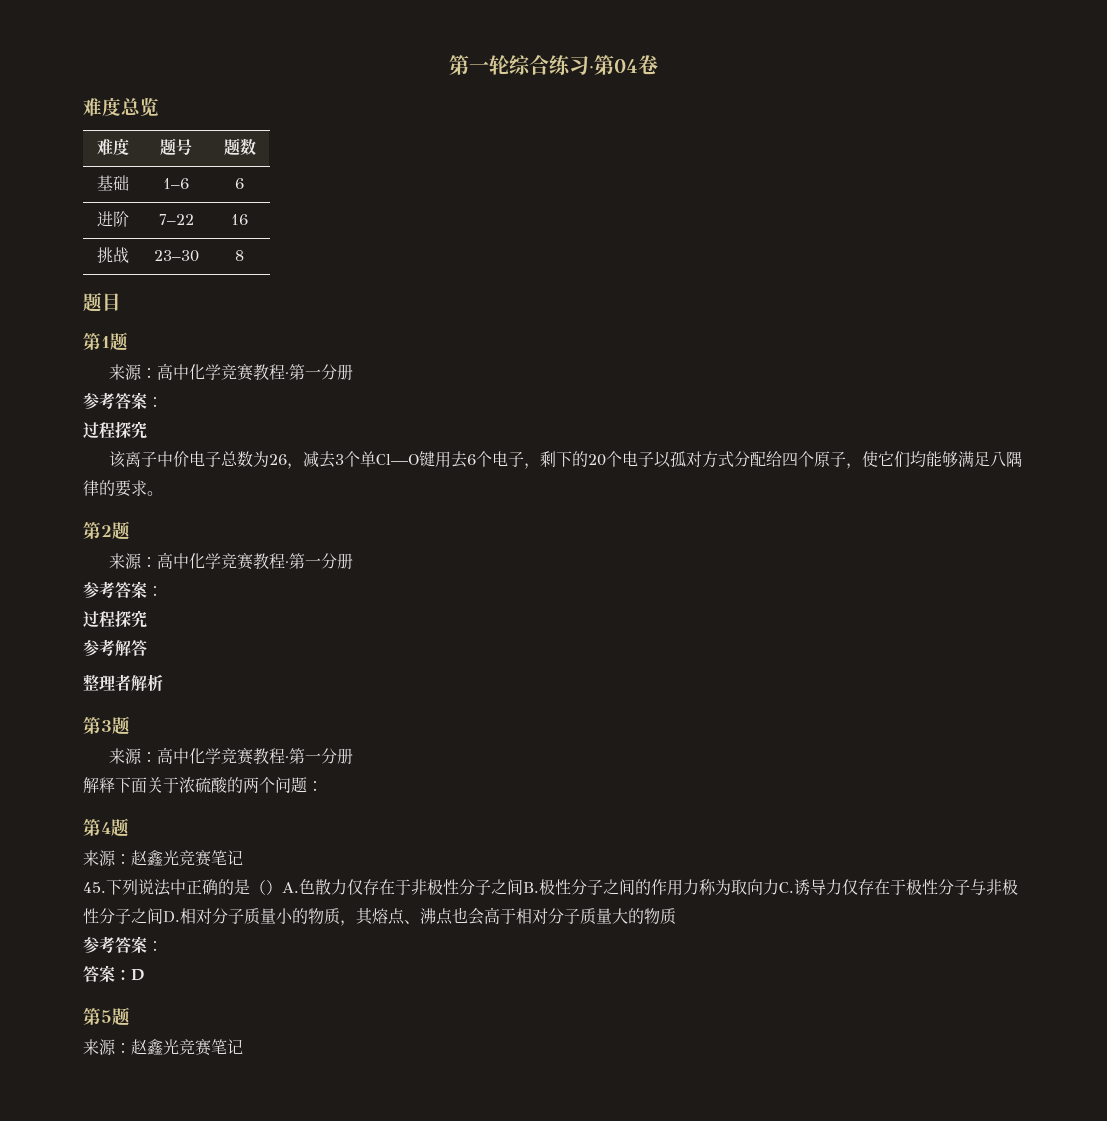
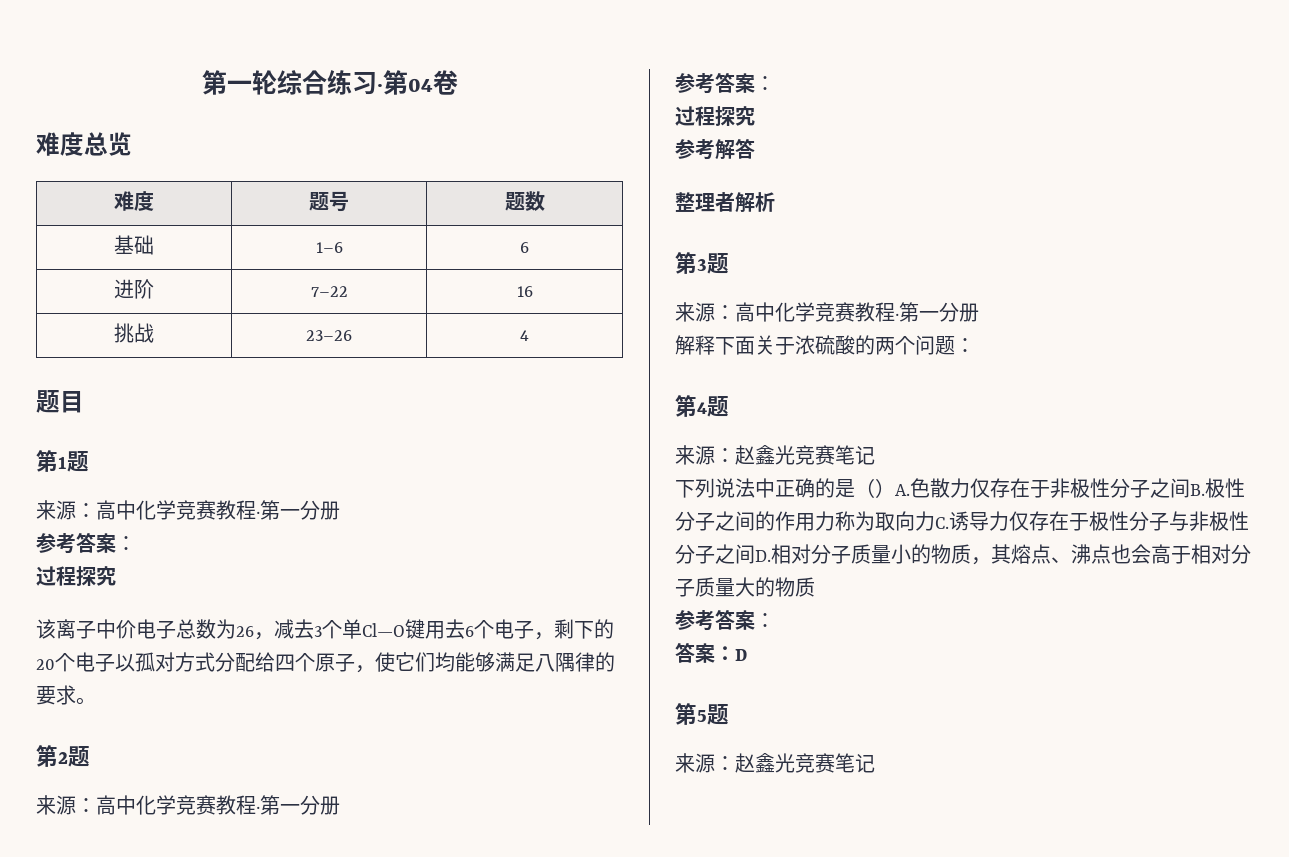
[153,250,199,262] [235,250,244,261] 23–30 | 8 -> [305,330,352,341] [520,330,529,341] 23–26 | 4
[83,882,106,893] 45. -> (875, 455) none

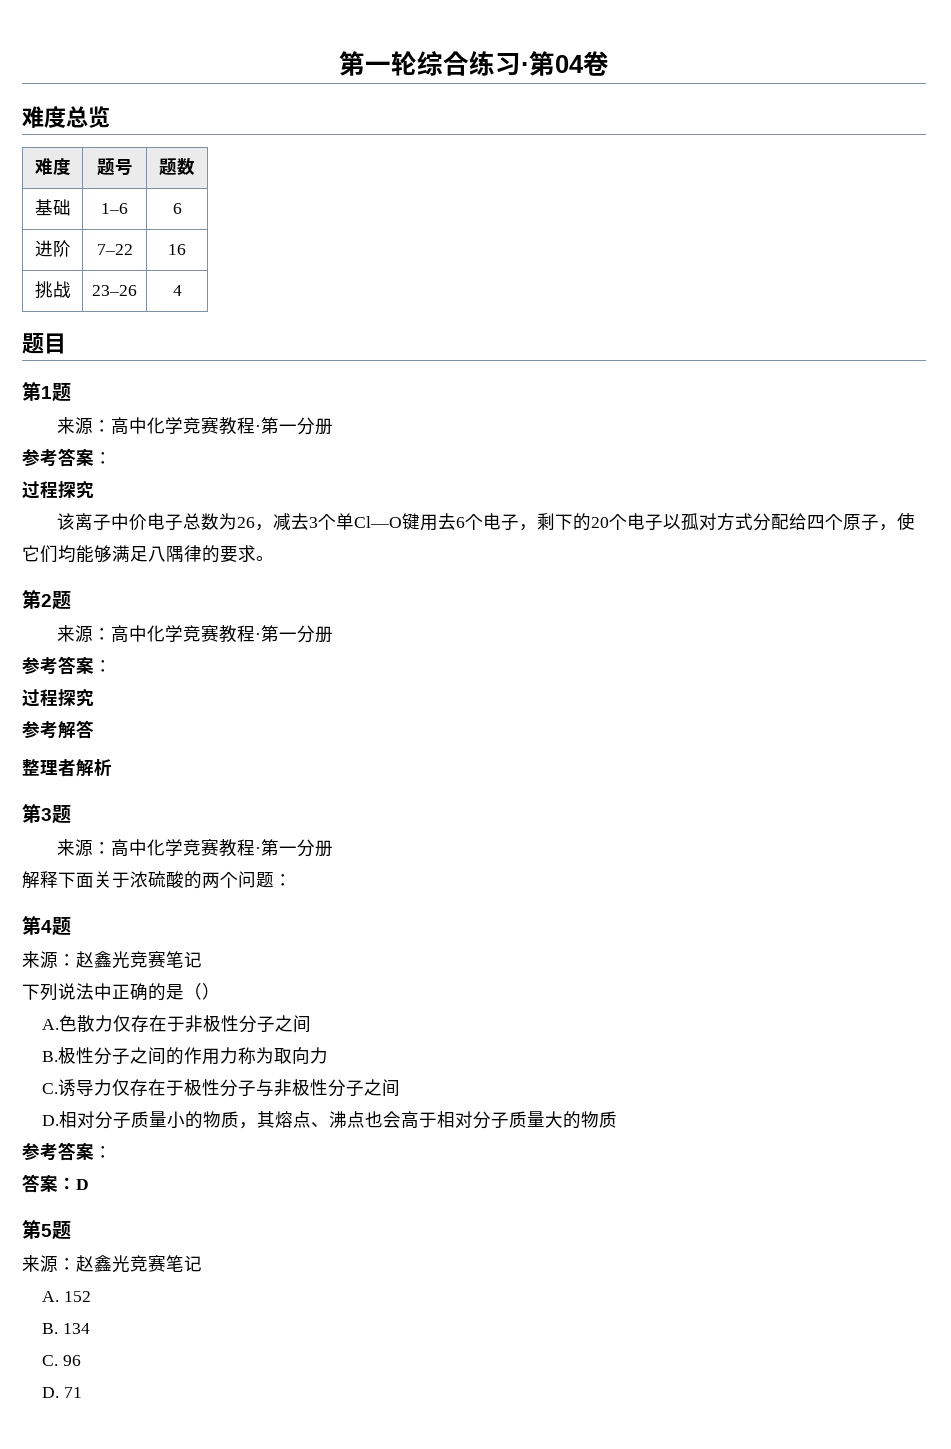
(895, 488) none -> (220, 991) //
(1190, 488) none -> (312, 1024) //
(935, 521) none -> (329, 1055) //
(755, 554) none -> (401, 1088) //
(875, 763) none -> [42,1291,91,1302] [42,1323,90,1334] [42,1355,81,1366] [42,1387,82,1398] // A. 152 // B. 134 // C. 96 // D. 71

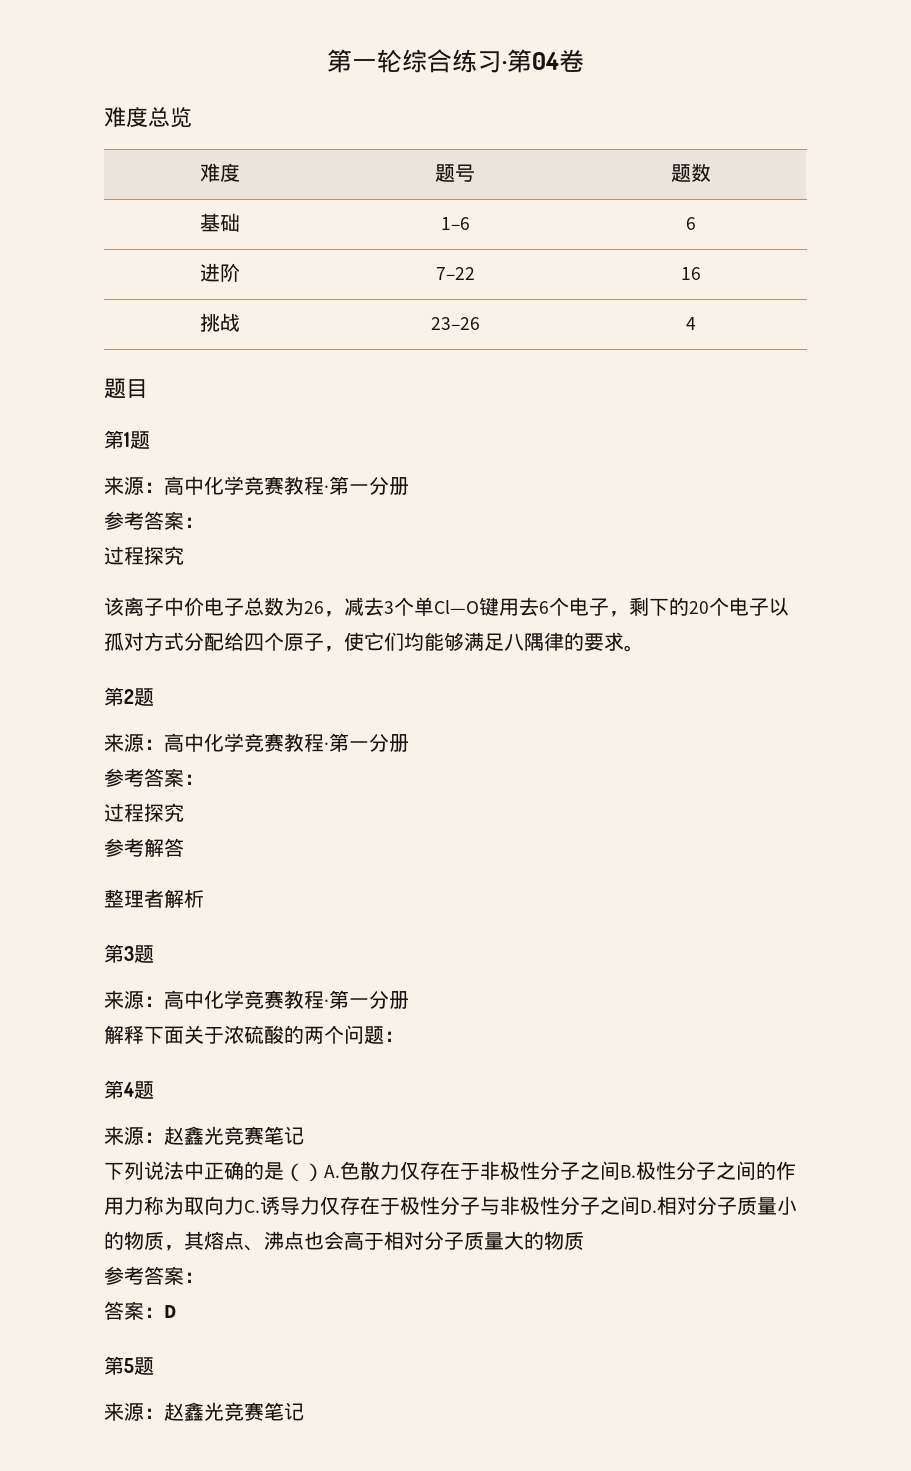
(220, 991) // -> (324, 1172) none
(312, 1024) // -> (620, 1170) none
(329, 1055) // -> (244, 1205) none
(401, 1088) // -> (640, 1205) none
[42,1291,91,1302] [42,1323,90,1334] [42,1355,81,1366] [42,1387,82,1398] // A. 152 // B. 134 // C. 96 // D. 71 -> (304, 1411) none

